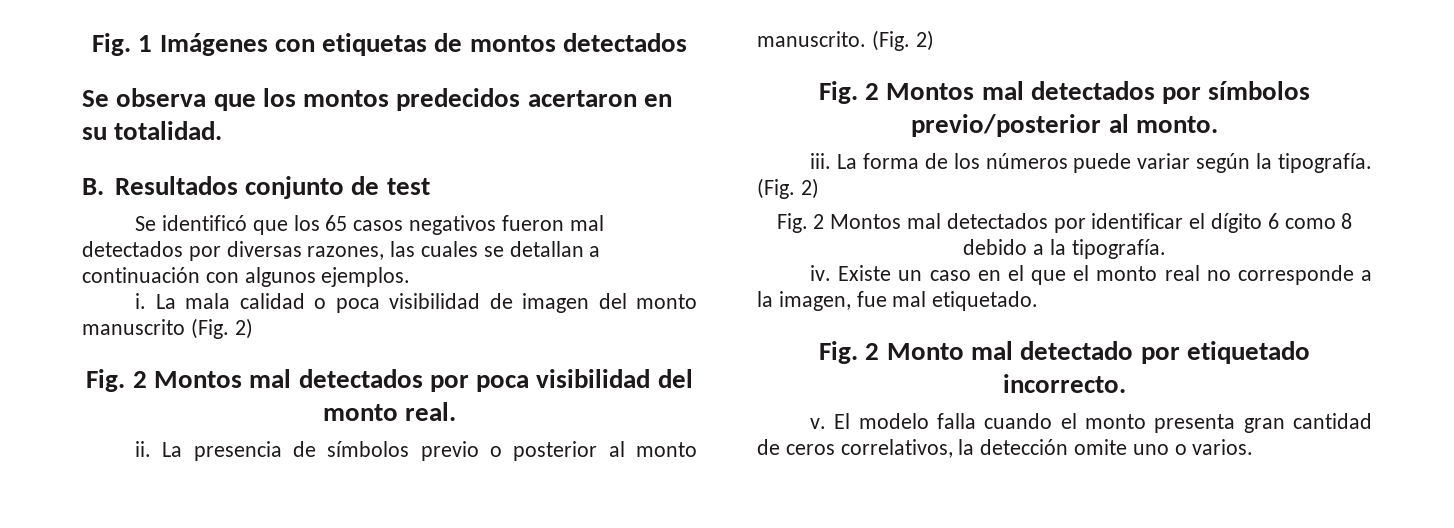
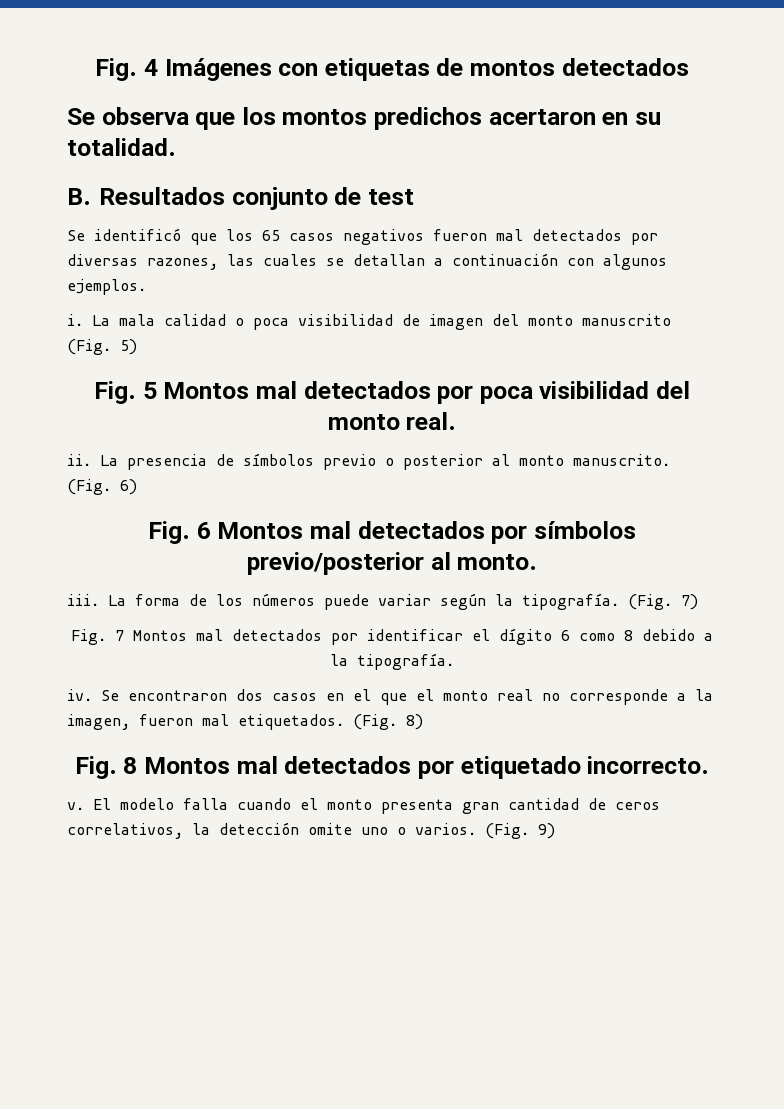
[91,33,153,56] Fig. 1 -> [95,58,158,81] Fig. 4
[396,88,521,111] predecidos -> [374,107,483,130] predichos
[234,318,253,339] [86,369,147,392] 2) // Fig. 2 -> [120,339,137,355] [94,381,157,404] 5) // Fig. 5
[915,30,934,51] [818,81,879,104] 2) // Fig. 2 -> [120,479,137,495] [148,521,211,544] 6) // Fig. 6
[800,178,819,199] [776,213,825,233] 2) // Fig. 2 -> [681,594,698,610] [71,629,124,645] 7) // Fig. 7
[838,265,971,281] Existe un caso -> [101,689,317,701] Se encontraron dos casos
[856,291,1039,311] [819,341,1134,364] fue mal etiquetado. // Fig. 2 Monto mal detectado -> [139,714,423,730] [74,756,412,779] fueron mal etiquetados. (Fig. 8) // Fig. 8 Montos mal detectados
(1254, 447) none -> [485,823,555,839] (Fig. 9)

